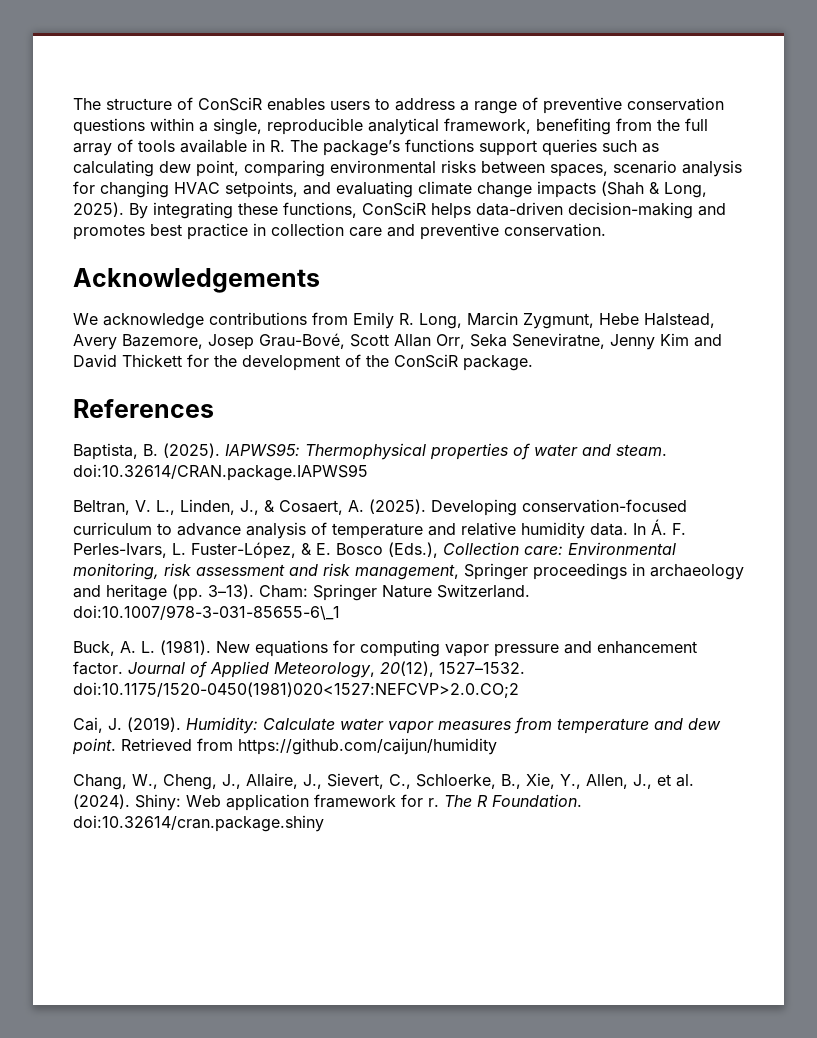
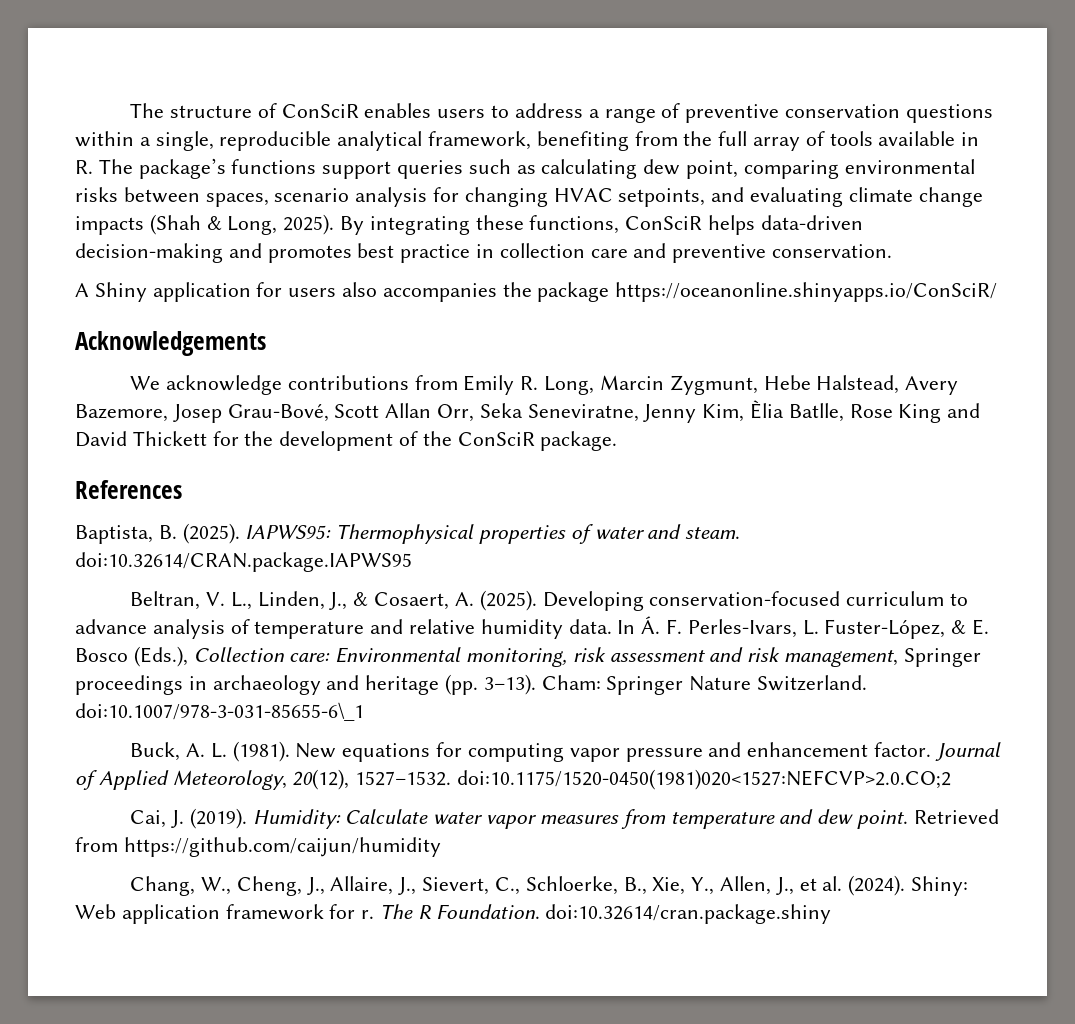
(606, 230) none -> [75,282,998,302] // A Shiny application for users also accompanies the package https://oceanonline.shinyapps.io/ConSciR/
[660,333,689,346] Kim -> [702,400,942,423] Kim, Èlia Batlle, Rose King

